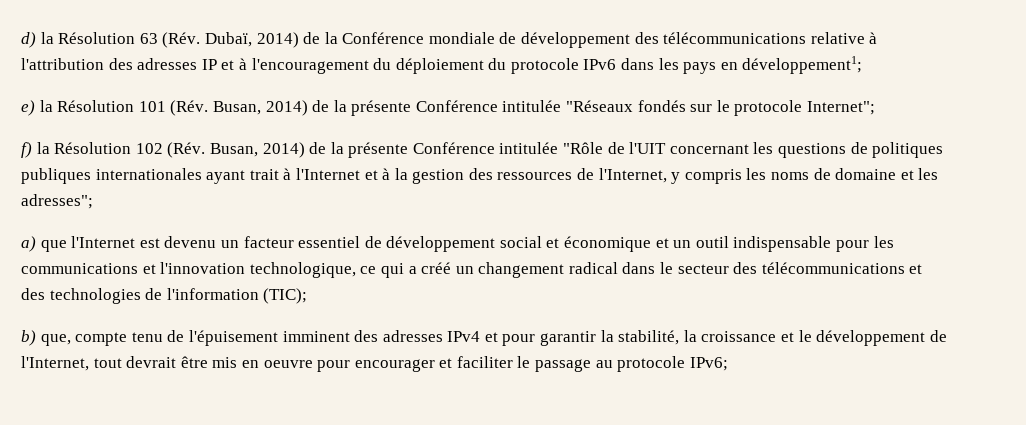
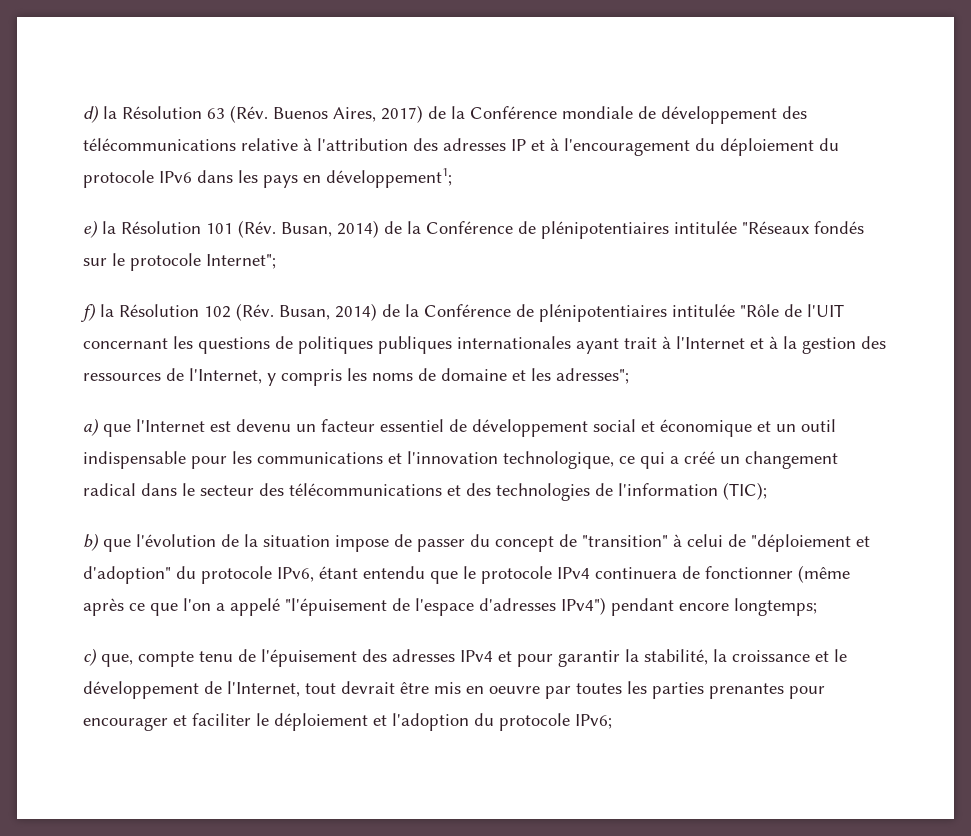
[204,32,299,48] Dubaï, 2014) -> [273,105,423,123] Buenos Aires, 2017)
[351,100,498,116] présente Conférence -> [426,221,669,239] Conférence de plénipotentiaires
[348,142,495,158] présente Conférence -> [424,304,667,322] Conférence de plénipotentiaires
(36, 338) none -> [103,534,870,552] [83,565,850,584] [83,597,817,616] [83,648,97,666] que l'évolution de la situation impose de passer du concept de "transition" à celui de "déploiement et d'adoption" du protocole IPv6, étant entendu que le protocole IPv4 continuera de fonctionner (même après ce que l'on a appelé "l'épuisement de l'espace d'adresses IPv4") pendant encore longtemps; // c)
[282,331,350,342] imminent -> (357, 658) none
(313, 364) none -> [545,681,784,699] par toutes les parties prenantes
[535,359,613,372] passage au -> [274,713,494,731] déploiement et l'adoption du

